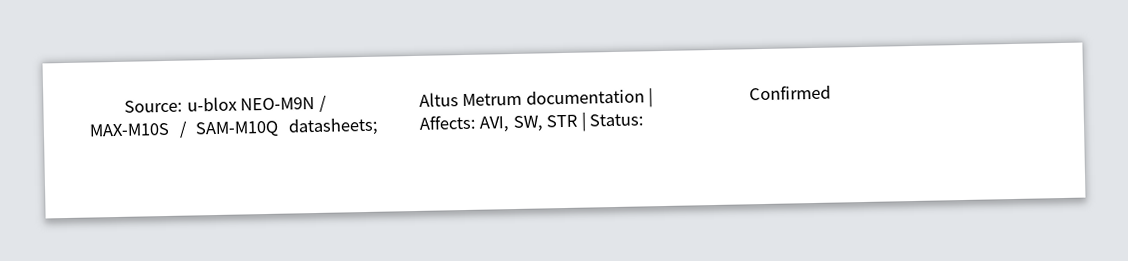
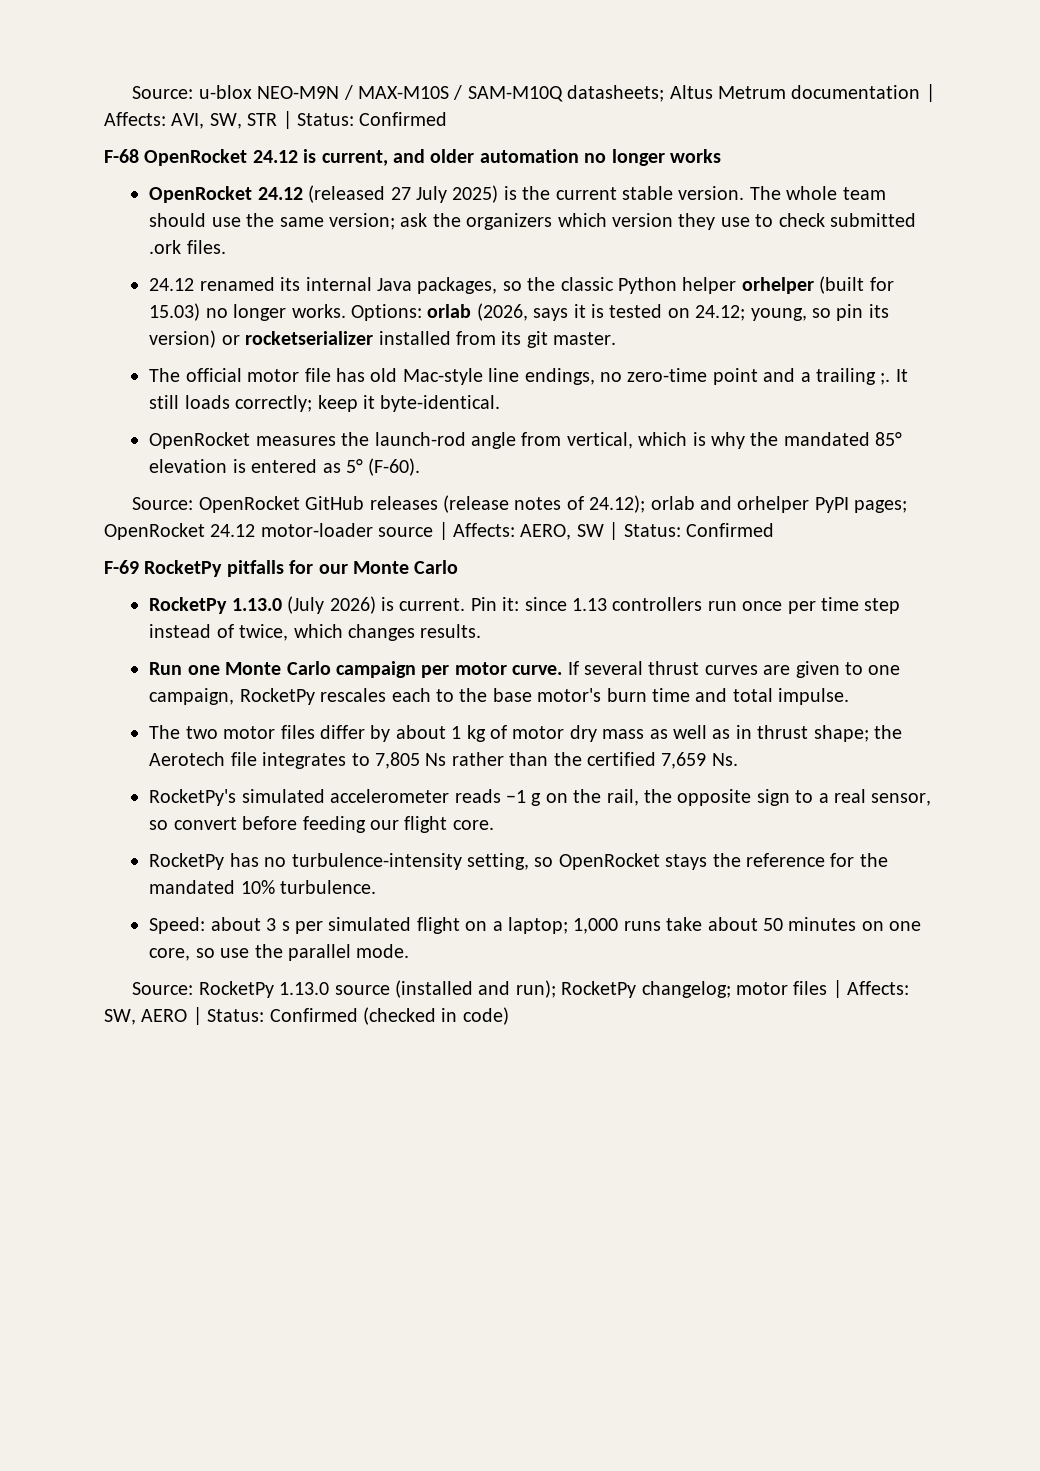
(831, 92) none -> [104,149,721,166] [149,185,886,203] [149,213,917,230] [149,240,226,254] [149,276,894,294] [149,303,889,321] [149,330,617,348] [149,368,908,385] [149,395,501,412] [149,432,903,449] [149,458,421,476] [132,495,908,513] [104,522,774,540] [104,560,459,577] [149,596,901,614] [149,624,482,641] [149,661,901,678] [149,688,850,705] [149,725,903,742] [149,752,738,769] [149,789,932,806] [149,816,494,833] [149,853,888,870] [149,880,377,894] [149,917,922,934] [149,944,410,961] [132,980,910,998] [104,1007,509,1025] // F-68 OpenRocket 24.12 is current, and older automation no longer works // OpenRocket 24.12 (released 27 July 2025) is the current stable version. The whole team should use the same version; ask the organizers which version they use to check submitted .ork files. // 24.12 renamed its internal Java packages, so the classic Python helper orhelper (built for 15.03) no longer works. Options: orlab (2026, says it is tested on 24.12; young, so pin its version) or rocketserializer installed from its git master. // The official motor file has old Mac-style line endings, no zero-time point and a trailing ;. It still loads correctly; keep it byte-identical. // OpenRocket measures the launch-rod angle from vertical, which is why the mandated 85° elevation is entered as 5° (F-60). // Source: OpenRocket GitHub releases (release notes of 24.12); orlab and orhelper PyPI pages; OpenRocket 24.12 motor-loader source | Affects: AERO, SW | Status: Confirmed // F-69 RocketPy pitfalls for our Monte Carlo // RocketPy 1.13.0 (July 2026) is current. Pin it: since 1.13 controllers run once per time step instead of twice, which changes results. // Run one Monte Carlo campaign per motor curve. If several thrust curves are given to one campaign, RocketPy rescales each to the base motor's burn time and total impulse. // The two motor files differ by about 1 kg of motor dry mass as well as in thrust shape; the Aerotech file integrates to 7,805 Ns rather than the certified 7,659 Ns. // RocketPy's simulated accelerometer reads −1 g on the rail, the opposite sign to a real sensor, so convert before feeding our flight core. // RocketPy has no turbulence-intensity setting, so OpenRocket stays the reference for the mandated 10% turbulence. // Speed: about 3 s per simulated flight on a laptop; 1,000 runs take about 50 minutes on one core, so use the parallel mode. // Source: RocketPy 1.13.0 source (installed and run); RocketPy changelog; motor files | Affects: SW, AERO | Status: Confirmed (checked in code)

